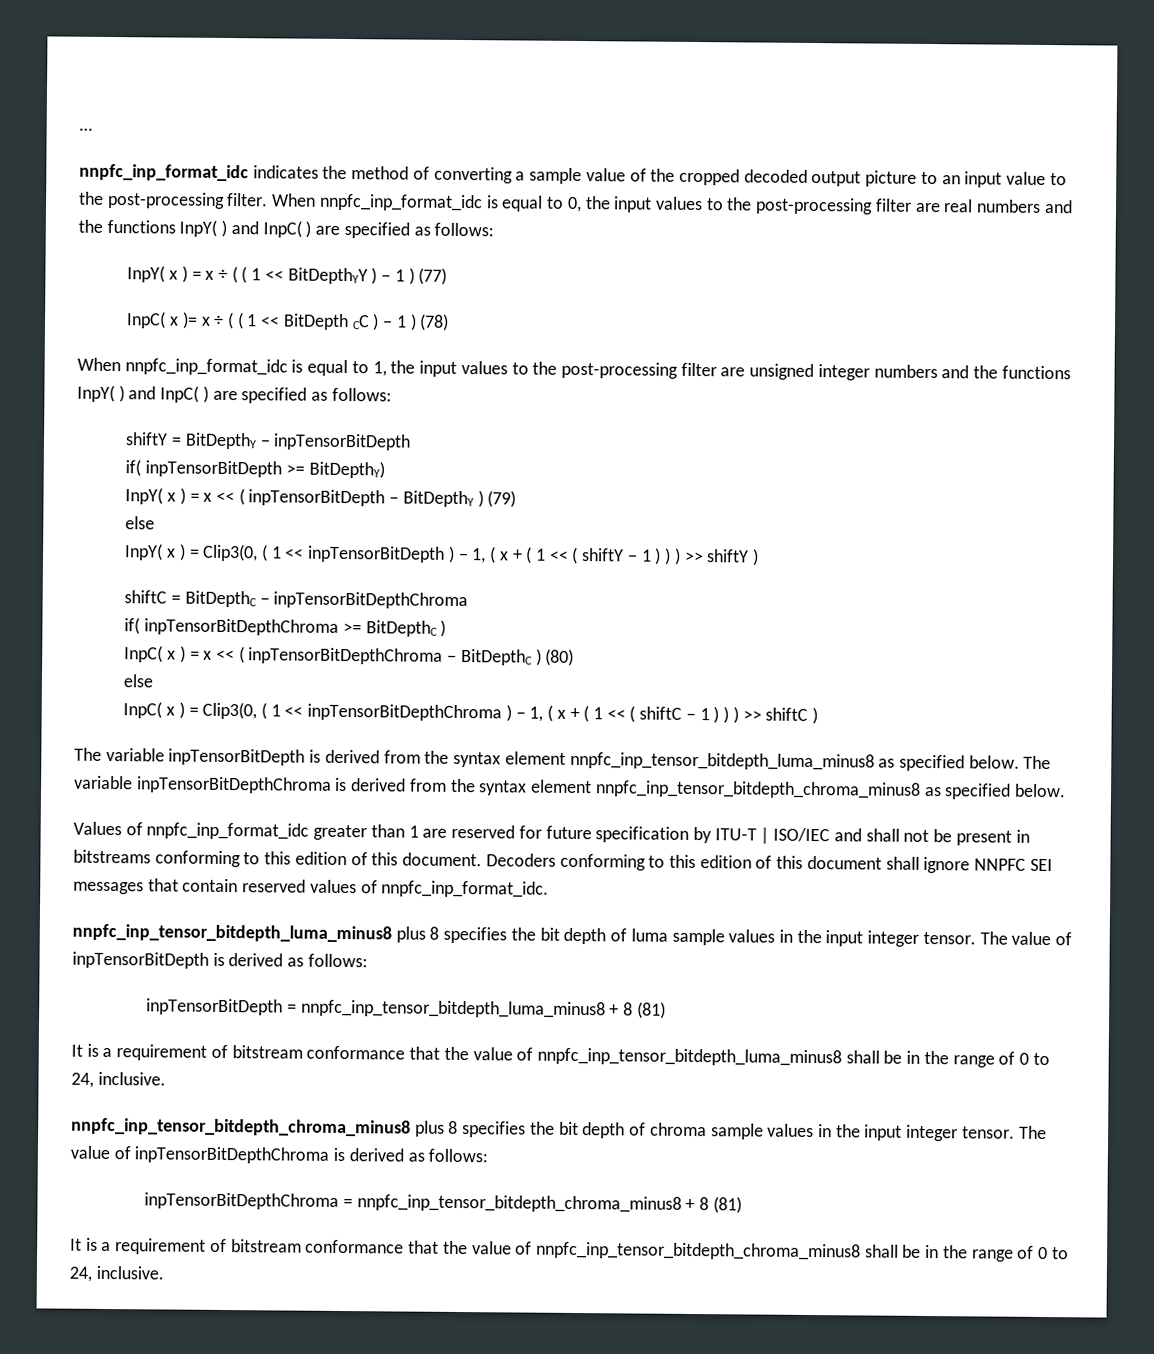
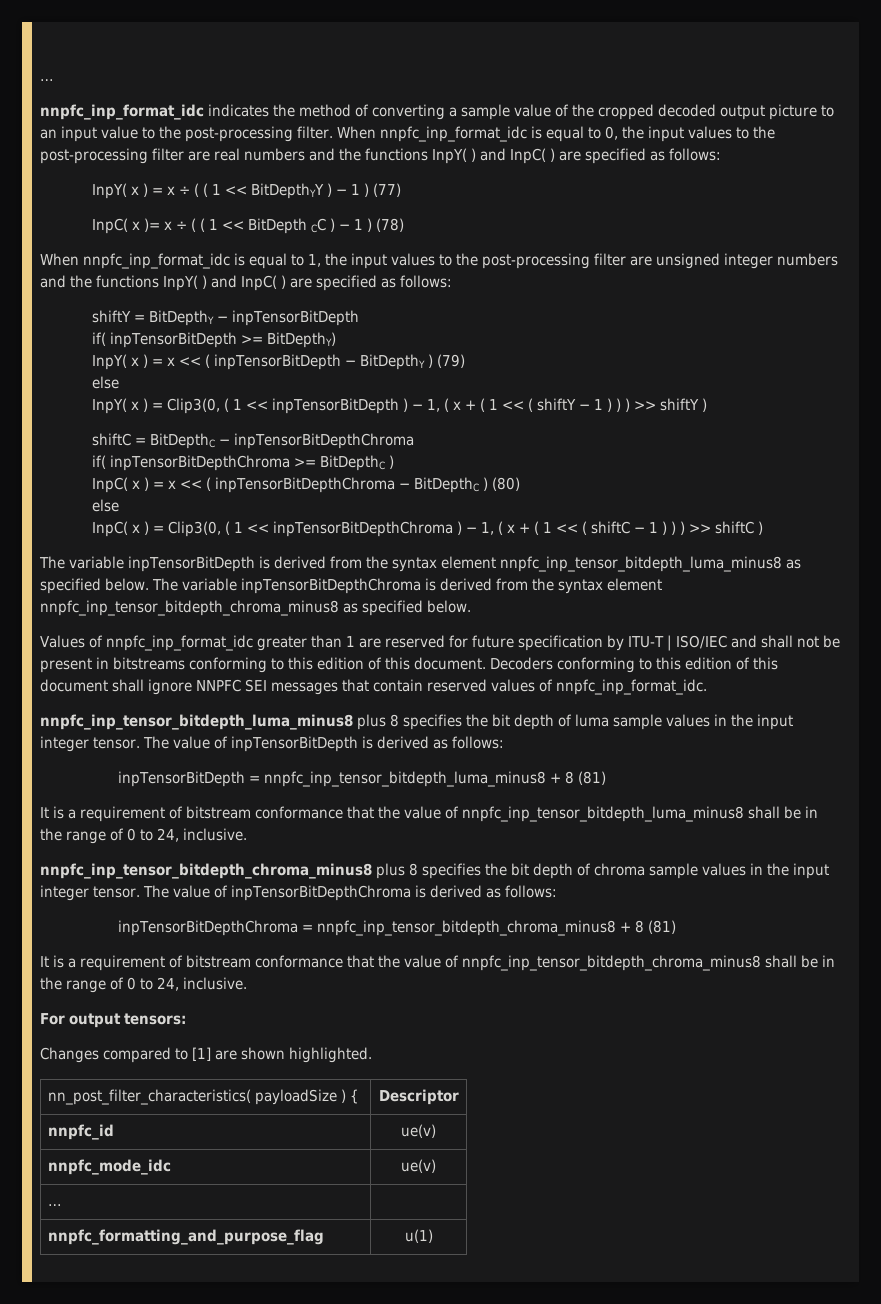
(164, 1272) none -> [40,1013,186,1028] [40,1047,372,1063] [47,1089,359,1105] [378,1089,459,1105] [47,1124,114,1140] [401,1124,436,1138] [47,1159,171,1175] [401,1159,436,1173] [47,1204,62,1206] [47,1229,324,1245] [404,1229,433,1243] // For output tensors: // Changes compared to [1] are shown highlighted. // nn_post_filter_characteristics( payloadSize ) { | Descriptor // nnpfc_id | ue(v) // nnpfc_mode_idc | ue(v) // … | // nnpfc_formatting_and_purpose_flag | u(1)

